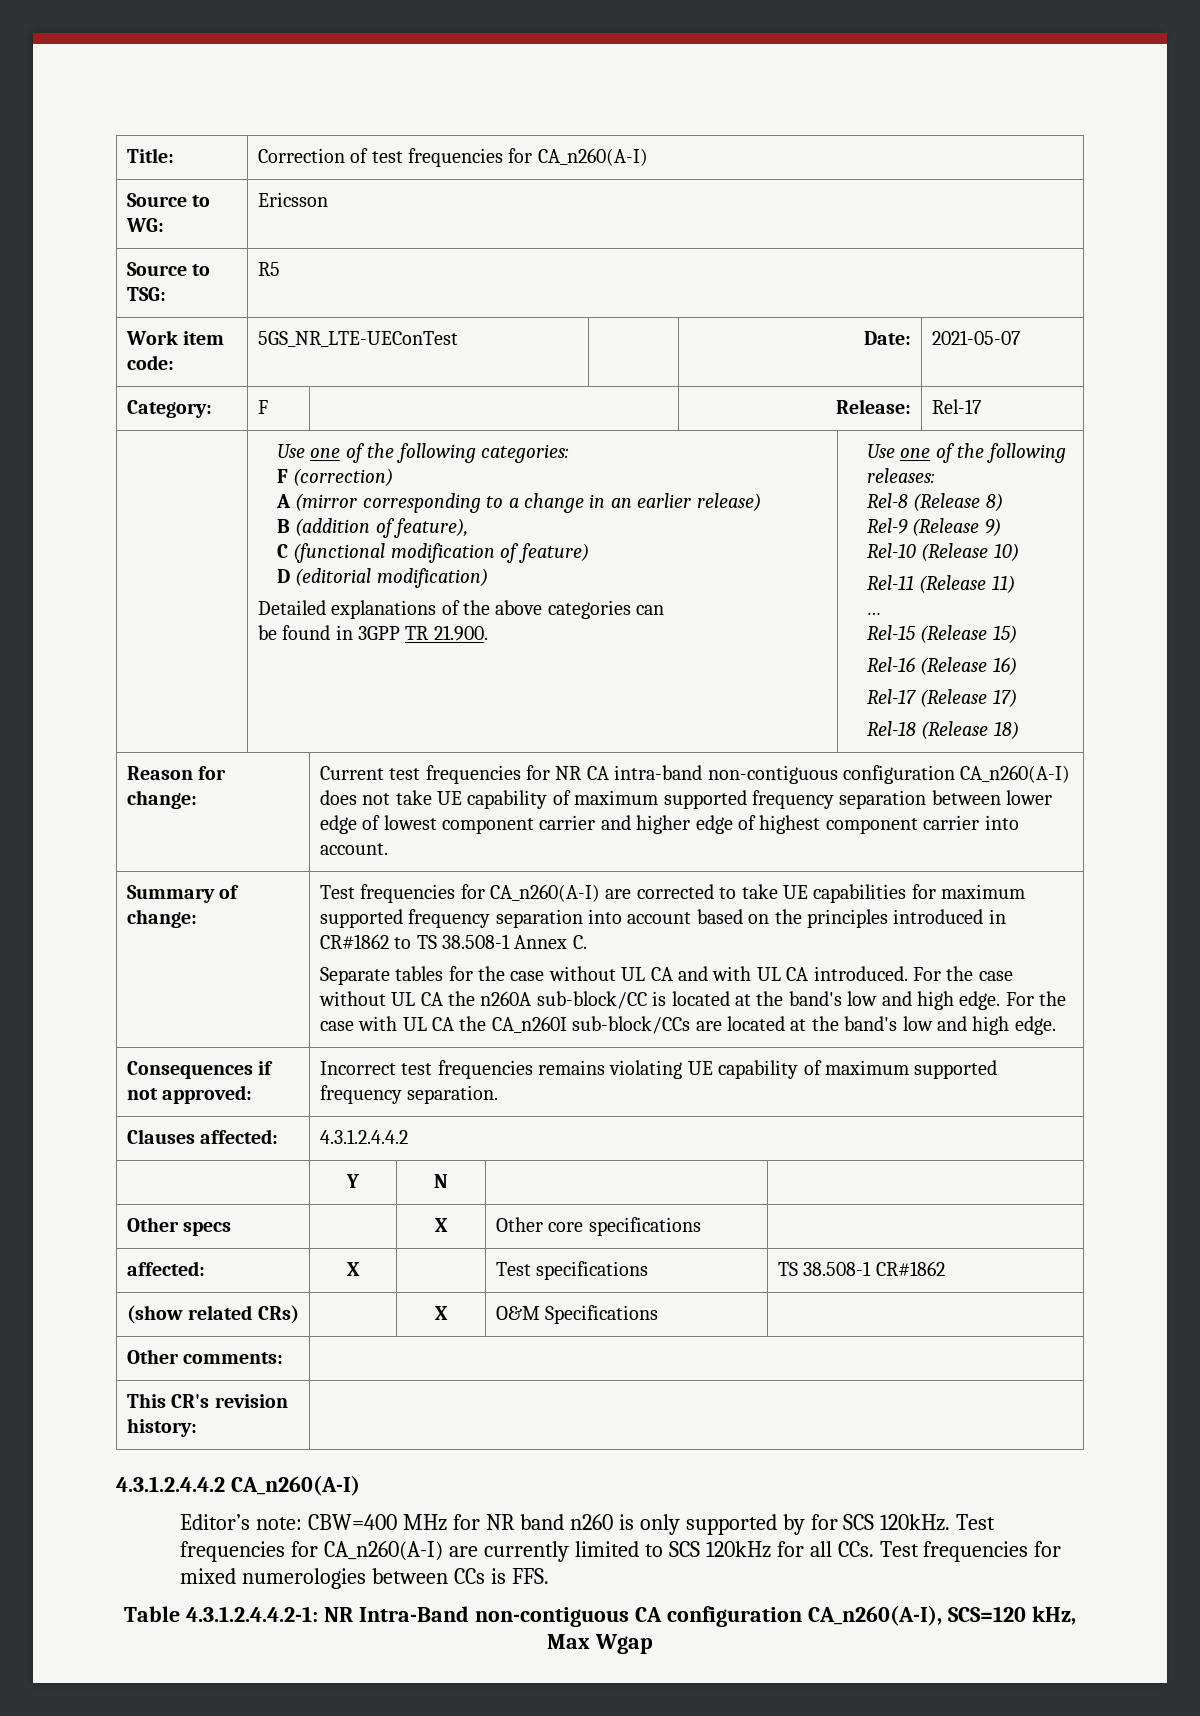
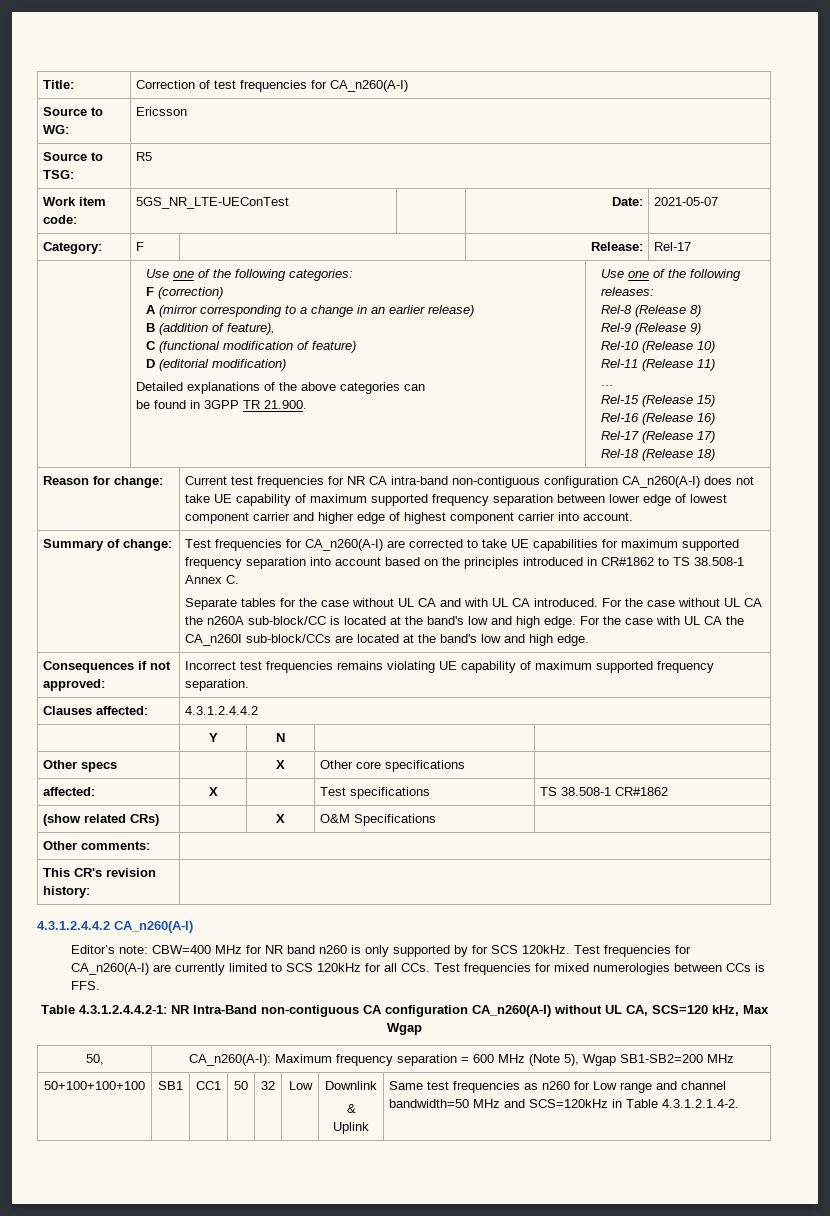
[807,1605,942,1626] CA_n260(A-I), -> [471,1005,648,1017] CA_n260(A-I) without UL CA,
(653, 1644) none -> [85,1054,104,1065] [188,1054,734,1066] [44,1081,145,1090] [158,1081,183,1090] [196,1081,221,1090] [234,1081,248,1090] [261,1081,275,1090] [288,1081,313,1090] [325,1081,377,1090] [346,1104,356,1113] [333,1122,369,1134] [389,1081,727,1093] [389,1099,740,1108] // 50, | CA_n260(A-I): Maximum frequency separation = 600 MHz (Note 5), Wgap SB1-SB2=200 MHz // 50+100+100+100 | SB1 | CC1 | 50 | 32 | Low | Downlink // & // Uplink | Same test frequencies as n260 for Low range and channel bandwidth=50 MHz and SCS=120kHz in Table 4.3.1.2.1.4-2.

